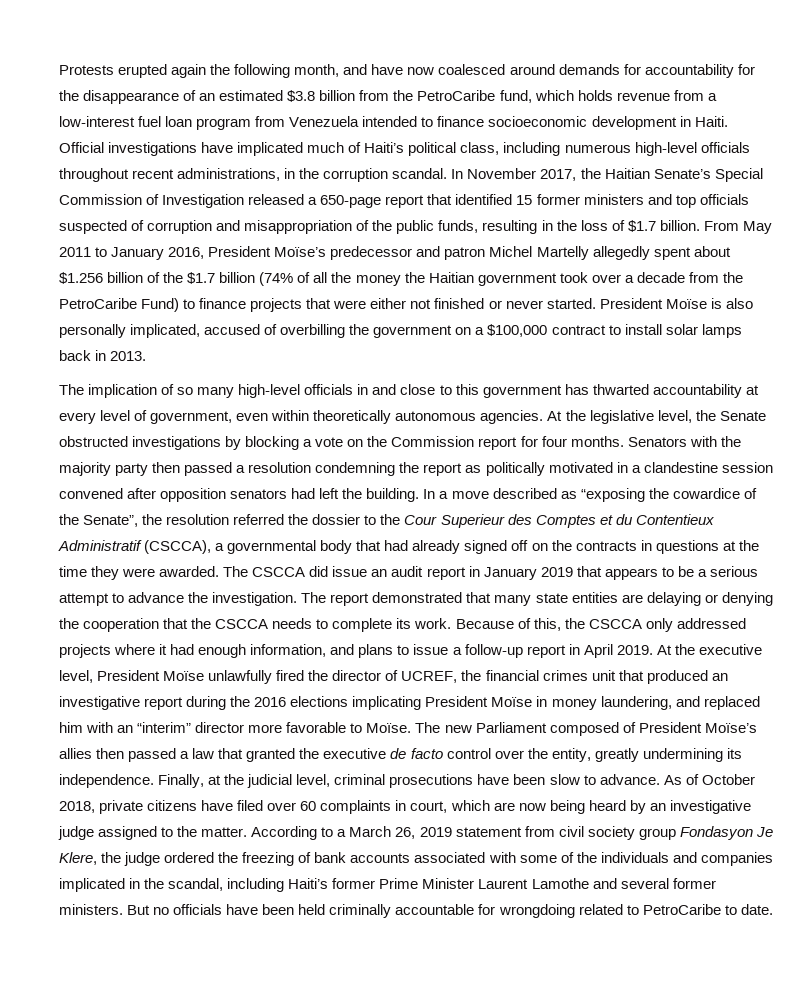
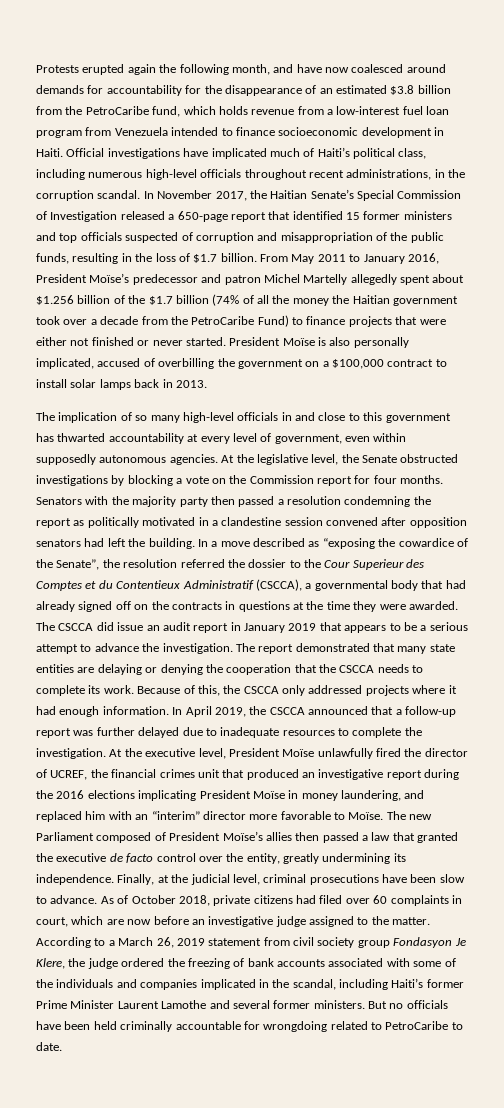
[313,410,392,424] theoretically -> [36,454,96,465] supposedly
[250,644,653,658] information, and plans to issue a follow-up report in April 2019. -> [102,706,457,717] [36,727,422,738] [36,748,106,759] information. In April 2019, the CSCCA announced that a follow-up report was further delayed due to inadequate resources to complete the investigation.
[201,800,234,811] have -> [296,895,316,904] had
[549,800,646,814] being heard by -> [153,916,189,925] before

